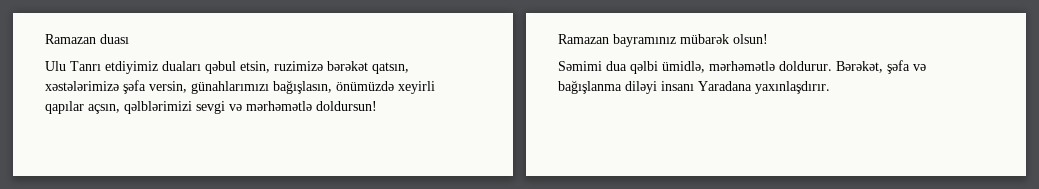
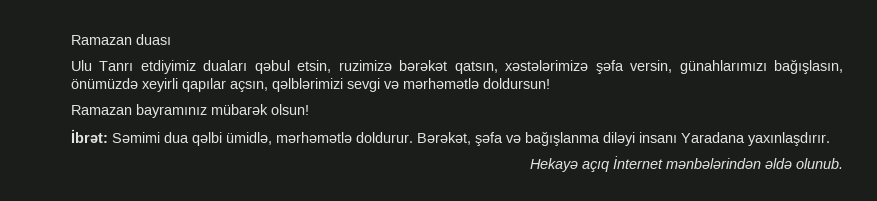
(768, 39) none -> [71,129,108,143] İbrət:
(830, 87) none -> [530,156,843,172] // Hekayə açıq İnternet mənbələrindən əldə olunub.

